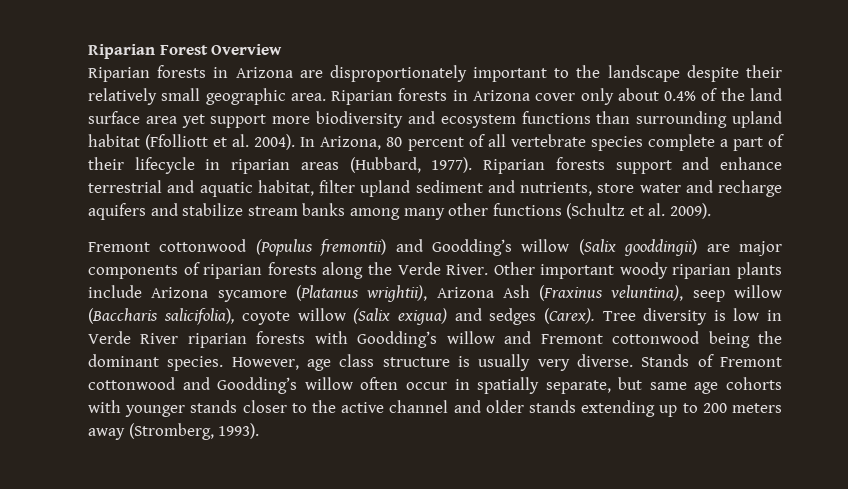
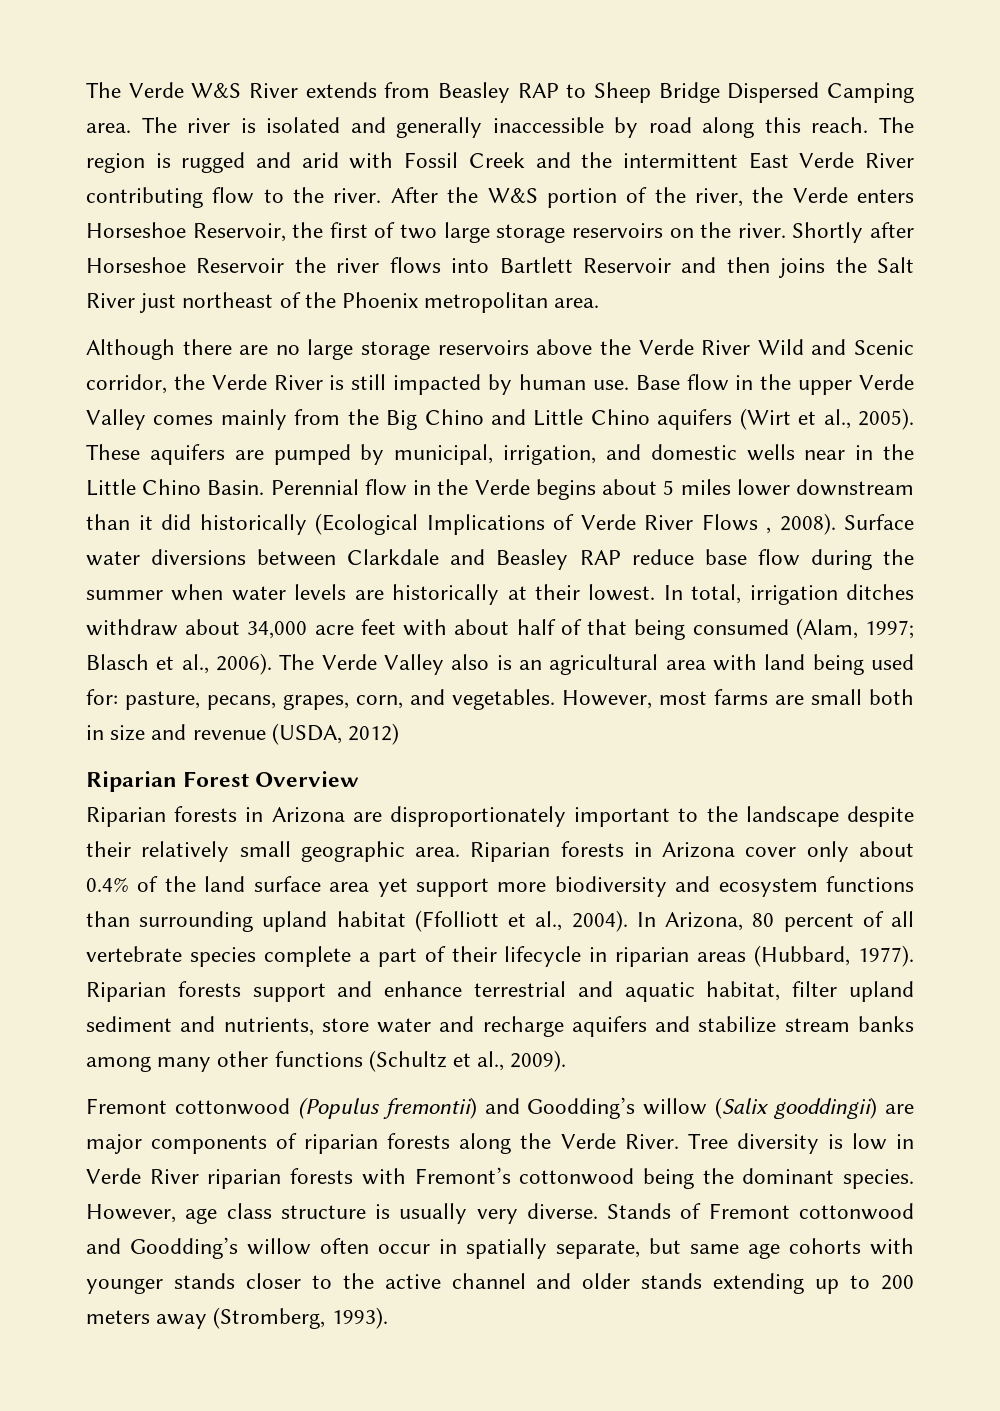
(88, 51) none -> [86,82,914,103] [86,117,915,138] [86,152,915,173] [86,187,915,208] [86,222,915,243] [86,257,914,278] [86,292,600,313] [86,339,915,360] [86,374,915,395] [86,408,915,430] [86,444,915,465] [86,479,915,500] [86,513,914,535] [86,549,915,570] [86,584,914,605] [86,618,915,640] [86,653,915,675] [86,689,914,710] [86,723,400,745] The Verde W&S River extends from Beasley RAP to Sheep Bridge Dispersed Camping area. The river is isolated and generally inaccessible by road along this reach. The region is rugged and arid with Fossil Creek and the intermittent East Verde River contributing flow to the river. After the W&S portion of the river, the Verde enters Horseshoe Reservoir, the first of two large storage reservoirs on the river. Shortly after Horseshoe Reservoir the river flows into Bartlett Reservoir and then joins the Salt River just northeast of the Phoenix metropolitan area. // Although there are no large storage reservoirs above the Verde River Wild and Scenic corridor, the Verde River is still impacted by human use. Base flow in the upper Verde Valley comes mainly from the Big Chino and Little Chino aquifers (Wirt et al., 2005). These aquifers are pumped by municipal, irrigation, and domestic wells near in the Little Chino Basin. Perennial flow in the Verde begins about 5 miles lower downstream than it did historically (Ecological Implications of Verde River Flows , 2008). Surface water diversions between Clarkdale and Beasley RAP reduce base flow during the summer when water levels are historically at their lowest. In total, irrigation ditches withdraw about 34,000 acre feet with about half of that being consumed (Alam, 1997; Blasch et al., 2006). The Verde Valley also is an agricultural area with land being used for: pasture, pecans, grapes, corn, and vegetables. However, most farms are small both in size and revenue (USDA, 2012) //
[232,134,250,147] al. -> [535,911,563,931] al.,
[648,203,666,216] al. -> [477,1051,505,1071] al.,
[493,262,783,279] [88,285,782,302] [88,308,595,325] Other important woody riparian plants include Arizona sycamore (Platanus wrightii), Arizona Ash (Fraxinus veluntina), seep willow (Baccharis salicifolia), coyote willow (Salix exigua) and sedges (Carex). -> (679, 1141) none
[357,331,603,348] Goodding’s willow and Fremont -> [414,1167,511,1184] Fremont’s

